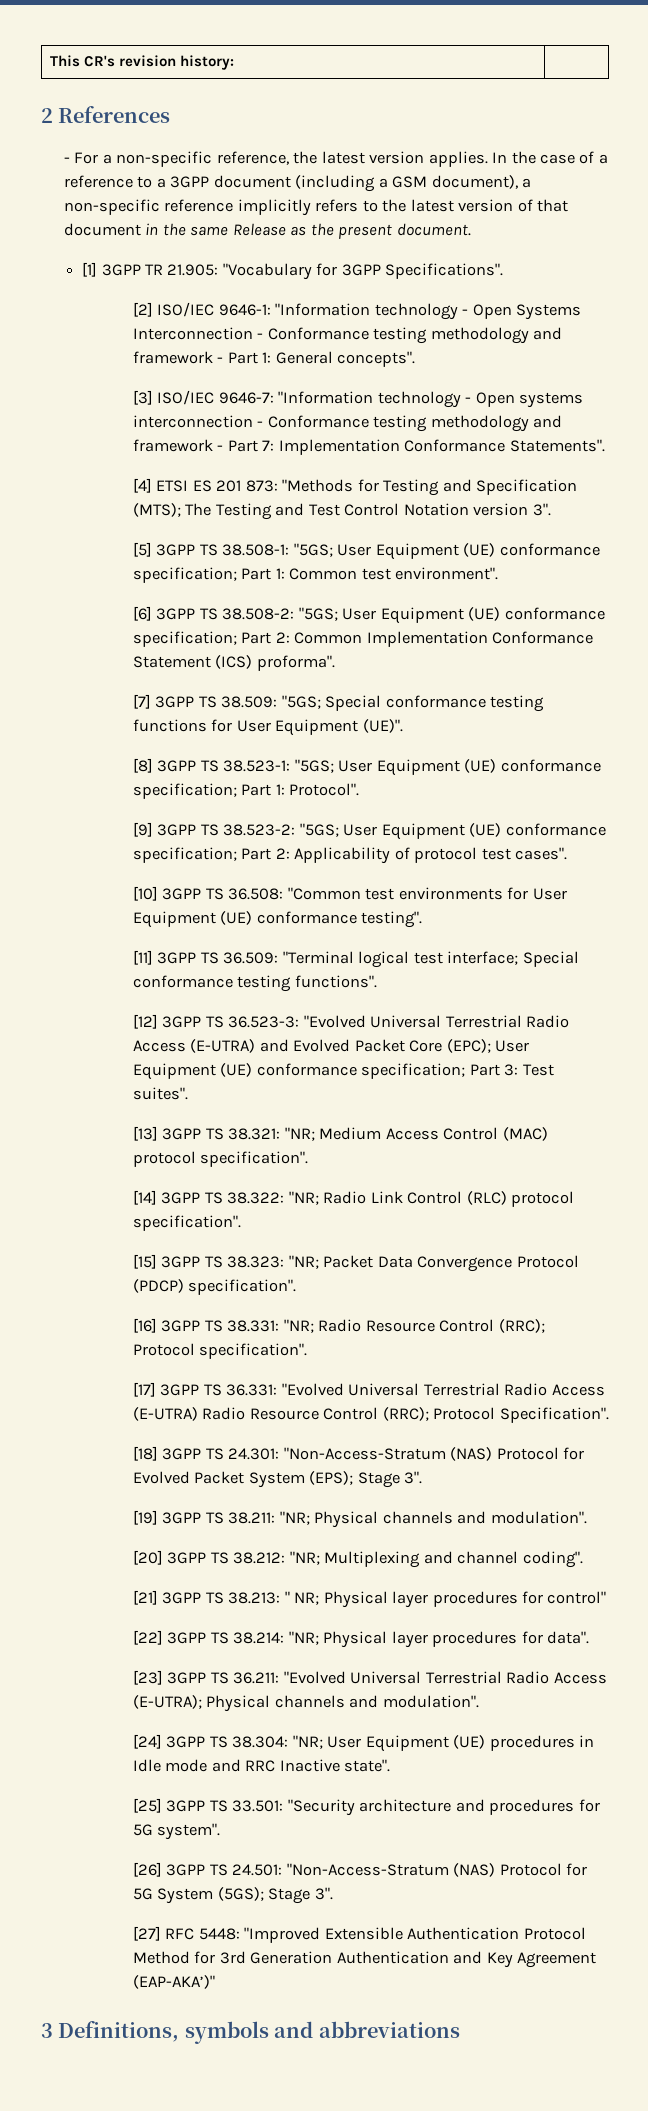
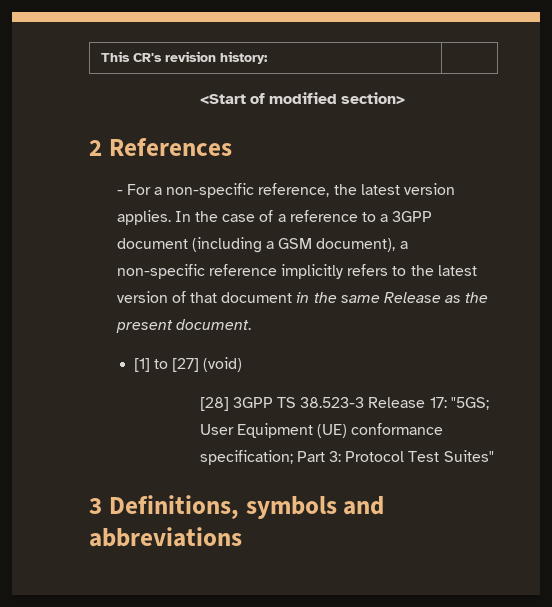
(235, 62) none -> [199,92,406,105] // <Start of modified section>
[101,263,504,280] [132,302,582,320] [132,327,563,344] [132,351,416,367] [132,390,584,408] [132,415,563,432] [132,439,605,455] [132,478,577,496] [132,503,551,520] [132,542,600,560] [132,567,499,583] [132,606,605,624] [132,631,594,647] [132,655,335,671] [132,694,545,712] [132,719,403,736] [132,758,601,776] [132,783,360,799] [132,822,606,840] [132,847,568,864] [132,886,567,901] [132,911,423,928] [132,950,579,968] [132,975,377,992] [132,1014,570,1029] [132,1039,530,1053] [132,1063,554,1080] [132,1087,188,1100] [132,1126,548,1141] [132,1151,309,1167] [132,1190,574,1207] [132,1215,241,1231] [132,1254,579,1272] [132,1279,297,1295] [132,1318,545,1333] [132,1343,308,1359] [132,1382,605,1397] [132,1407,609,1423] [132,1446,585,1461] [132,1471,423,1488] [132,1510,587,1528] [132,1550,583,1568] [132,1590,607,1608] [132,1630,589,1648] [132,1670,607,1685] [132,1695,479,1712] [132,1734,594,1752] [132,1759,391,1772] [132,1798,600,1816] [132,1823,221,1840] [132,1862,588,1877] [132,1887,333,1904] [132,1926,586,1943] [132,1951,597,1968] [132,1975,215,1989] 3GPP TR 21.905: "Vocabulary for 3GPP Specifications". // [2] ISO/IEC 9646-1: "Information technology - Open Systems Interconnection - Conformance testing methodology and framework - Part 1: General concepts". // [3] ISO/IEC 9646-7: "Information technology - Open systems interconnection - Conformance testing methodology and framework - Part 7: Implementation Conformance Statements". // [4] ETSI ES 201 873: "Methods for Testing and Specification (MTS); The Testing and Test Control Notation version 3". // [5] 3GPP TS 38.508-1: "5GS; User Equipment (UE) conformance specification; Part 1: Common test environment". // [6] 3GPP TS 38.508-2: "5GS; User Equipment (UE) conformance specification; Part 2: Common Implementation Conformance Statement (ICS) proforma". // [7] 3GPP TS 38.509: "5GS; Special conformance testing functions for User Equipment (UE)". // [8] 3GPP TS 38.523-1: "5GS; User Equipment (UE) conformance specification; Part 1: Protocol". // [9] 3GPP TS 38.523-2: "5GS; User Equipment (UE) conformance specification; Part 2: Applicability of protocol test cases". // [10] 3GPP TS 36.508: "Common test environments for User Equipment (UE) conformance testing". // [11] 3GPP TS 36.509: "Terminal logical test interface; Special conformance testing functions". // [12] 3GPP TS 36.523-3: "Evolved Universal Terrestrial Radio Access (E-UTRA) and Evolved Packet Core (EPC); User Equipment (UE) conformance specification; Part 3: Test suites". // [13] 3GPP TS 38.321: "NR; Medium Access Control (MAC) protocol specification". // [14] 3GPP TS 38.322: "NR; Radio Link Control (RLC) protocol specification". // [15] 3GPP TS 38.323: "NR; Packet Data Convergence Protocol (PDCP) specification". // [16] 3GPP TS 38.331: "NR; Radio Resource Control (RRC); Protocol specification". // [17] 3GPP TS 36.331: "Evolved Universal Terrestrial Radio Access (E-UTRA) Radio Resource Control (RRC); Protocol Specification". // [18] 3GPP TS 24.301: "Non-Access-Stratum (NAS) Protocol for Evolved Packet System (EPS); Stage 3". // [19] 3GPP TS 38.211: "NR; Physical channels and modulation". // [20] 3GPP TS 38.212: "NR; Multiplexing and channel coding". // [21] 3GPP TS 38.213: " NR; Physical layer procedures for control" // [22] 3GPP TS 38.214: "NR; Physical layer procedures for data". // [23] 3GPP TS 36.211: "Evolved Universal Terrestrial Radio Access (E-UTRA); Physical channels and modulation". // [24] 3GPP TS 38.304: "NR; User Equipment (UE) procedures in Idle mode and RRC Inactive state". // [25] 3GPP TS 33.501: "Security architecture and procedures for 5G system". // [26] 3GPP TS 24.501: "Non-Access-Stratum (NAS) Protocol for 5G System (5GS); Stage 3". // [27] RFC 5448: "Improved Extensible Authentication Protocol Method for 3rd Generation Authentication and Key Agreement (EAP-AKA’)" -> [153,357,243,372] [199,397,489,411] [199,423,444,438] [199,450,494,465] to [27] (void) // [28] 3GPP TS 38.523-3 Release 17: "5GS; User Equipment (UE) conformance specification; Part 3: Protocol Test Suites"

